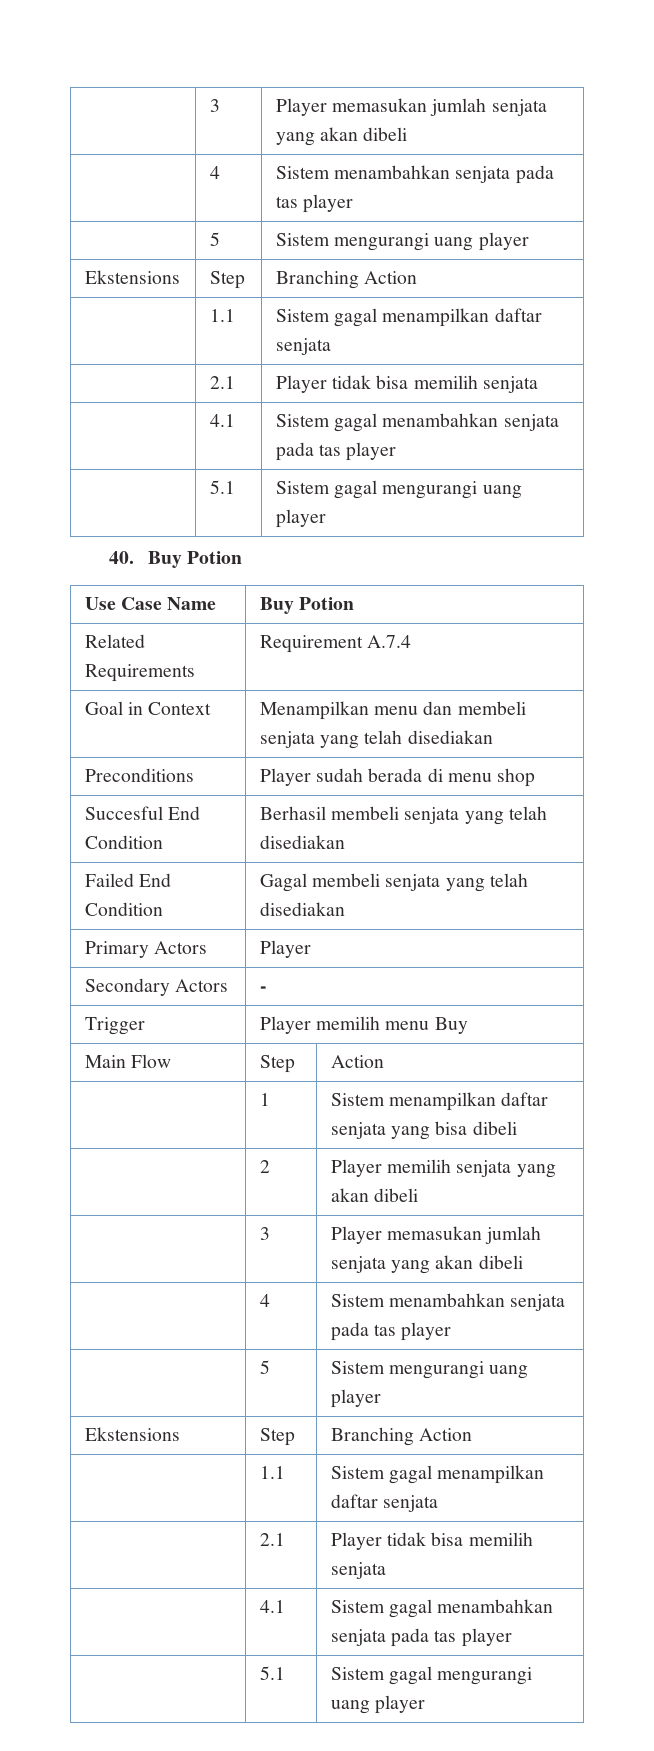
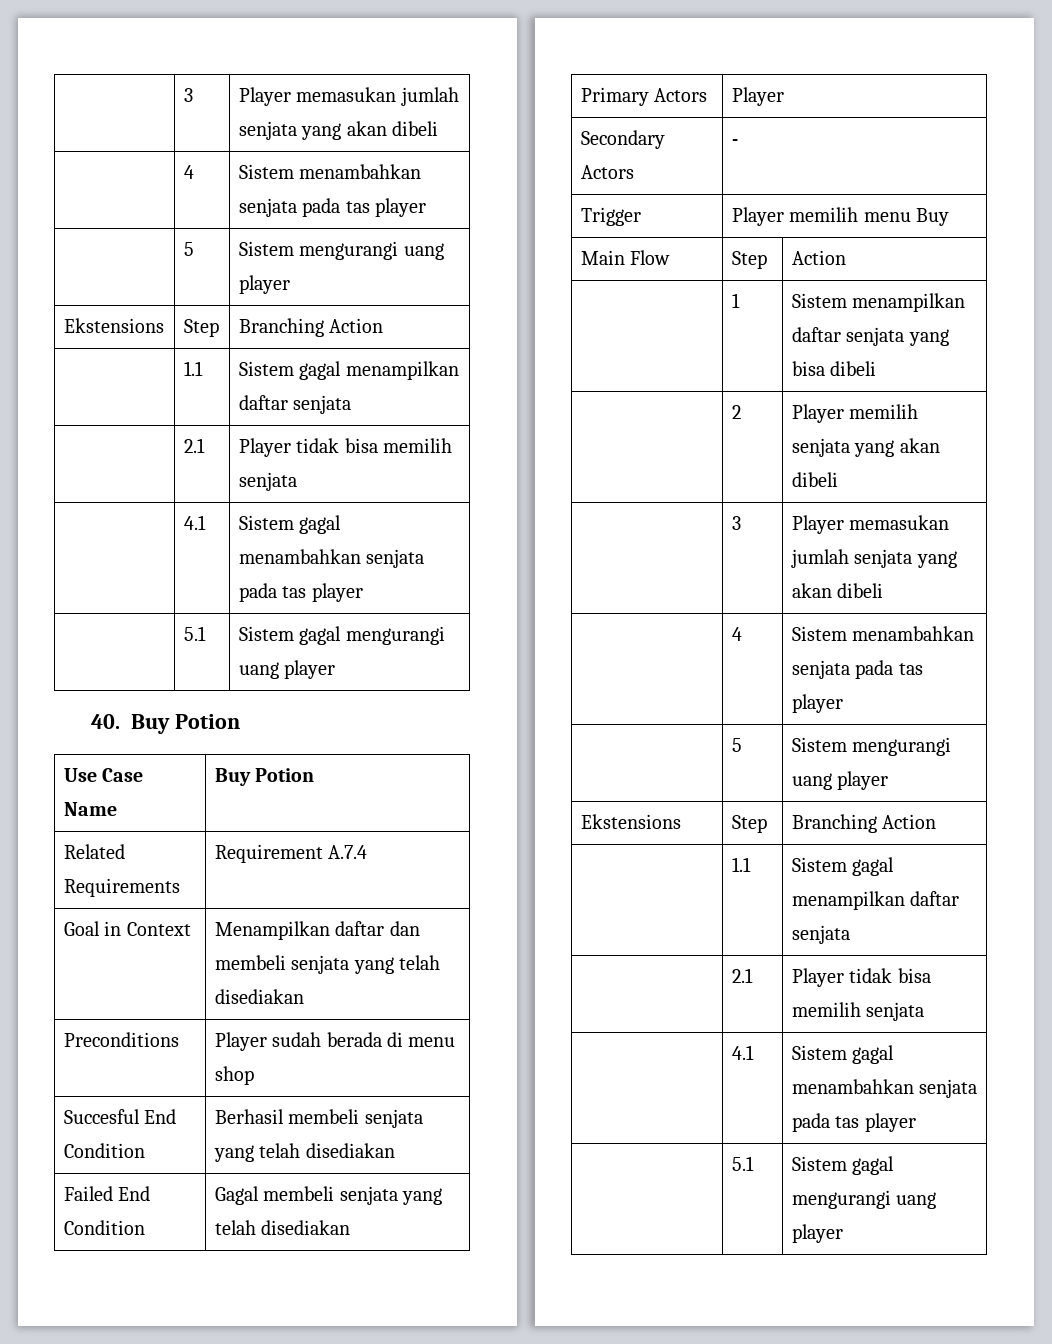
[374,706,419,715] menu -> [335,921,385,936] daftar

